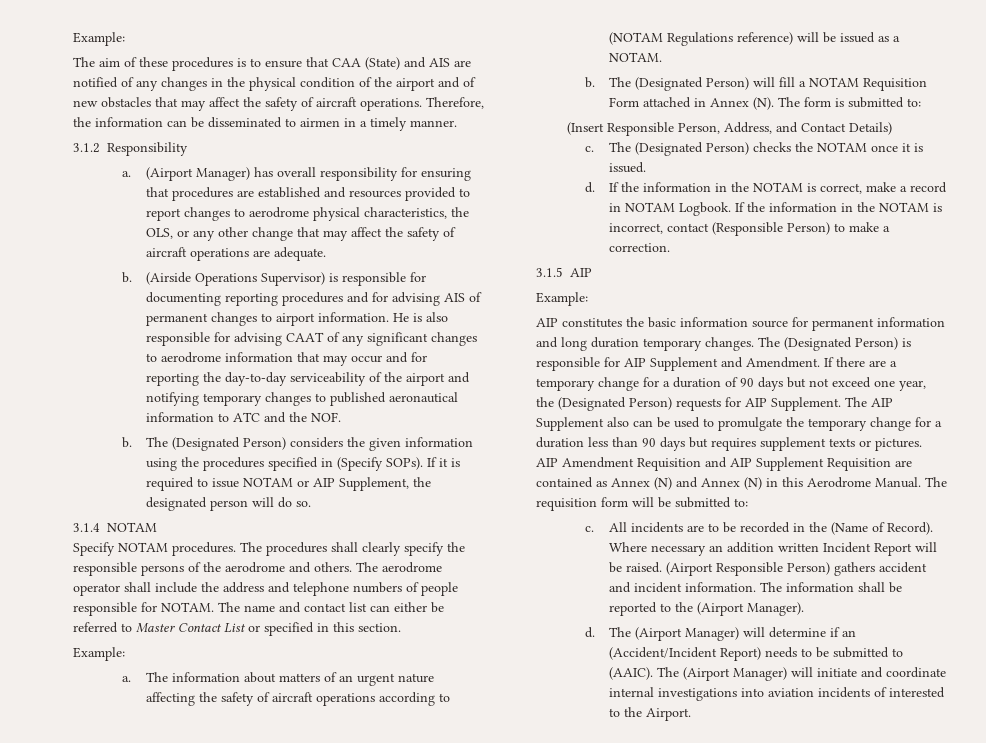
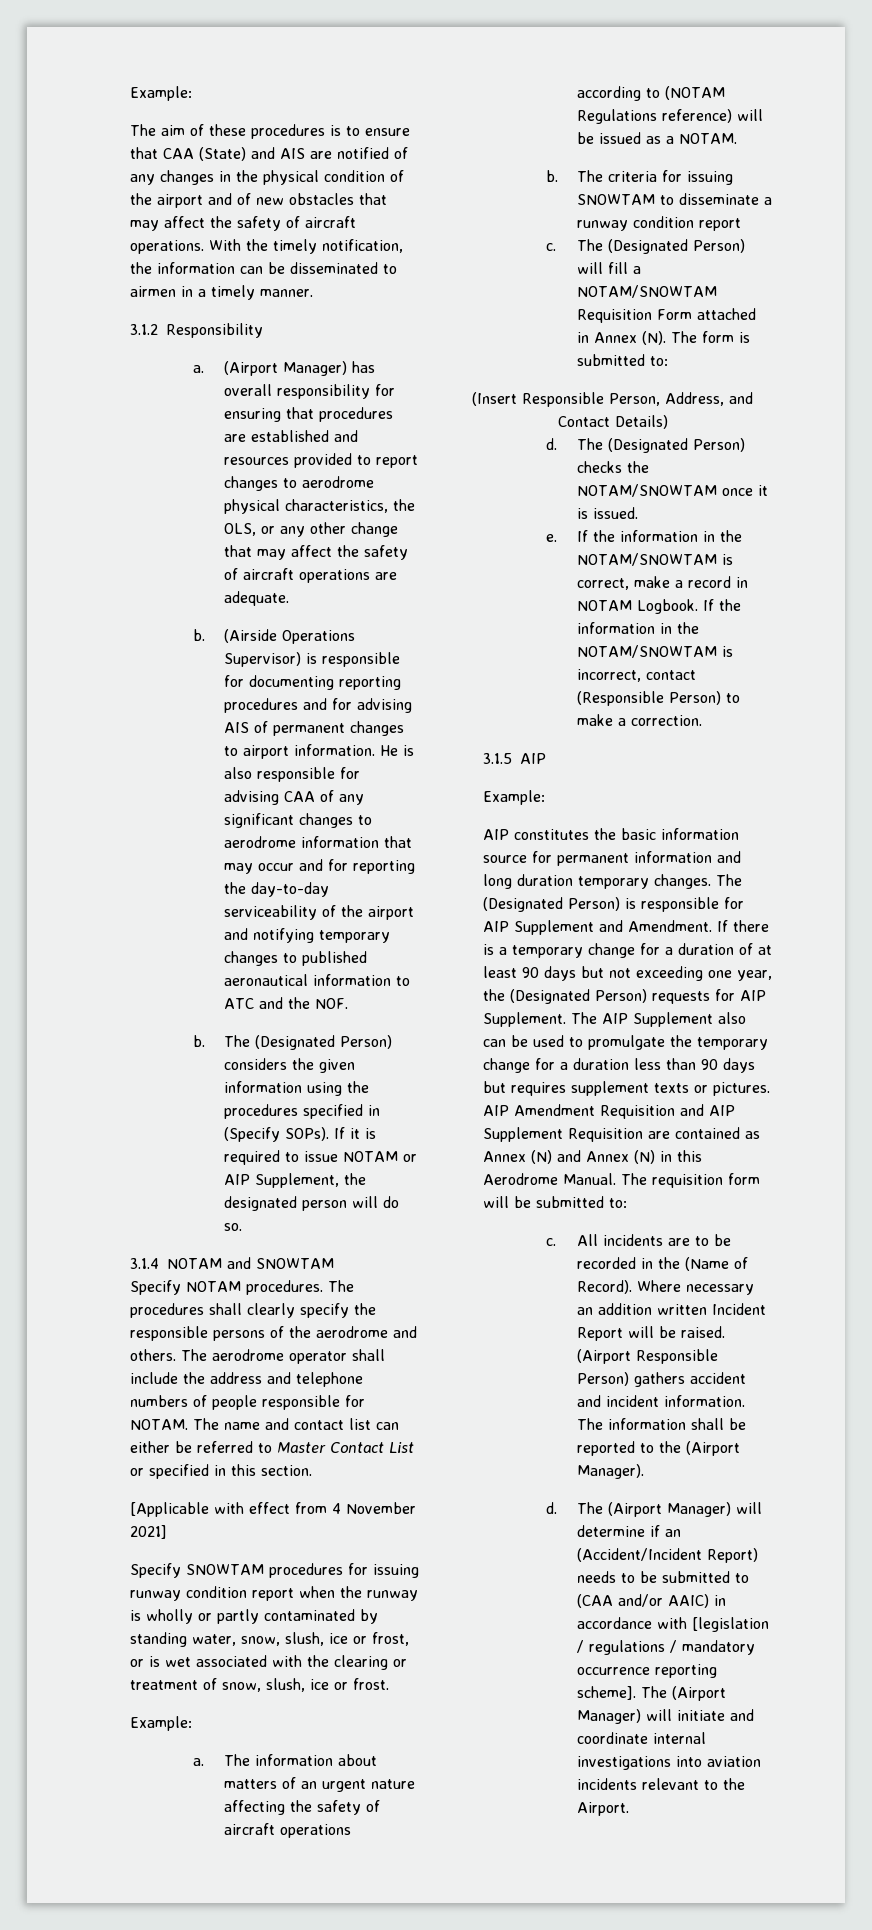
[425,97,484,109] Therefore, -> [209,239,404,254] With the timely notification,
[286,332,325,342] CAAT -> [284,791,316,802] CAA
(157, 527) none -> [227,1257,335,1269] and SNOWTAM
(401, 627) none -> [130,1502,417,1517] [130,1525,168,1539] [130,1563,420,1578] [130,1586,419,1601] [130,1609,379,1624] [130,1632,410,1647] [130,1655,408,1670] [130,1678,390,1692] // [Applicable with effect from 4 November 2021] // Specify SNOWTAM procedures for issuing runway condition report when the runway is wholly or partly contaminated by standing water, snow, slush, ice or frost, or is wet associated with the clearing or treatment of snow, slush, ice or frost.
(632, 82) none -> [608,170,734,185] [577,193,773,205] [577,216,742,231] [545,239,604,251] criteria for issuing SNOWTAM to disseminate a runway condition report // c. The
[809,77,860,87] NOTAM -> [577,285,718,298] NOTAM/SNOWTAM
[584,146,594,152] c. -> [545,438,557,450] d.
[817,142,868,152] NOTAM -> [577,484,718,497] NOTAM/SNOWTAM
[584,182,804,193] d. If the information in the NOTAM -> [545,530,743,542] [577,553,718,566] e. If the information in the NOTAM/SNOWTAM
[879,202,930,212] NOTAM -> [577,645,718,658] NOTAM/SNOWTAM
[868,360,886,367] are -> [483,944,495,955] is
(738, 382) none -> [758,945,773,955] [483,966,518,978] at least
[831,377,871,388] exceed -> [636,966,704,981] exceeding
[609,667,654,680] (AAIC). -> [577,1594,727,1608] [577,1617,770,1632] [577,1640,756,1655] [577,1664,718,1678] [577,1686,637,1700] (CAA and/or AAIC) in accordance with [legislation / regulations / mandatory occurrence reporting scheme].
[874,687,946,698] of interested -> [642,1778,700,1790] relevant

